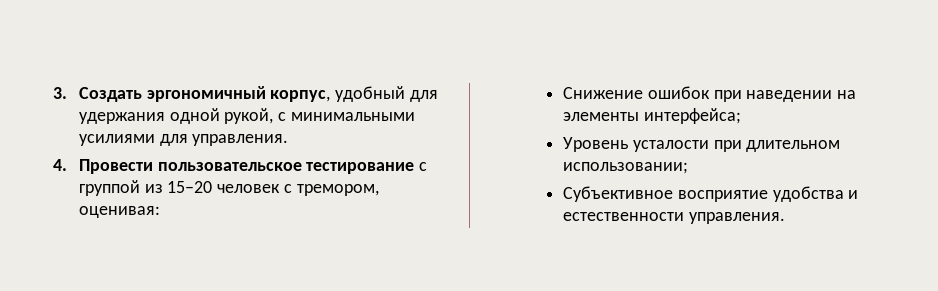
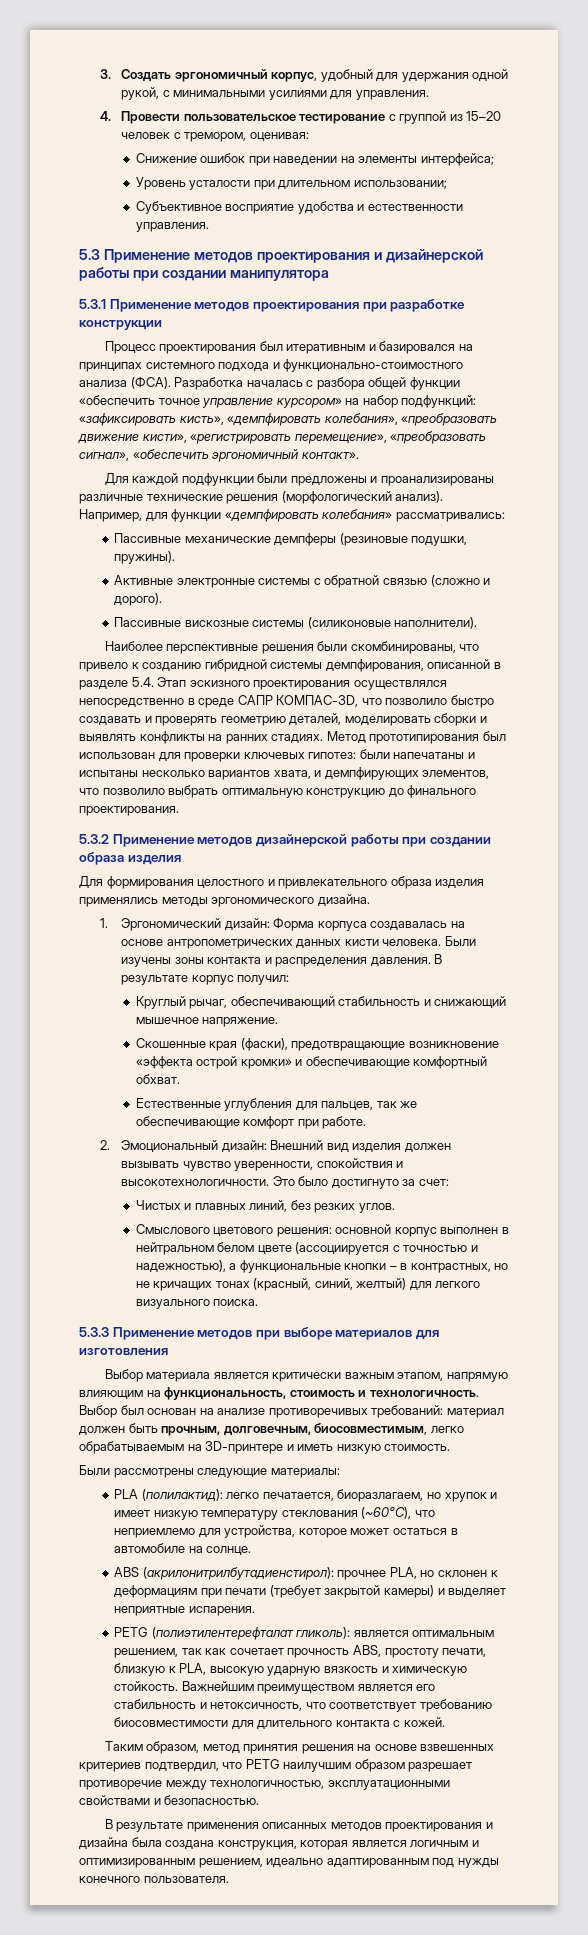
(785, 218) none -> [79,249,483,263] [79,267,329,281] [79,299,466,312] [79,320,162,330] [104,341,473,354] [79,359,464,372] [79,376,460,390] [79,395,477,408] [79,413,498,426] [78,431,487,444] [79,449,359,462] [104,473,494,486] [79,491,444,504] [79,509,505,522] [114,533,468,546] [114,551,176,564] [114,575,491,588] [114,593,163,606] [114,617,478,629] [104,641,480,654] [79,659,501,672] [79,677,447,690] [79,695,494,708] [79,713,487,726] [79,731,506,744] [79,749,475,762] [79,767,490,780] [79,785,477,798] [79,806,179,816] [79,834,491,847] [79,852,181,865] [79,876,485,889] [79,894,370,907] [100,917,465,931] [121,936,476,949] [121,954,443,967] [121,975,290,985] [135,996,507,1009] [135,1017,279,1027] [135,1038,499,1051] [135,1056,488,1069] [135,1074,180,1084] [135,1098,418,1111] [135,1116,367,1129] [100,1140,451,1153] [121,1158,404,1171] [121,1176,449,1189] [135,1200,395,1213] [135,1224,509,1237] [135,1242,478,1255] [135,1260,509,1273] [135,1278,481,1291] [135,1299,259,1309] [79,1327,439,1340] [79,1348,168,1355] [104,1369,508,1382] [79,1387,479,1400] [79,1405,504,1418] [79,1423,464,1436] [79,1441,451,1454] [79,1465,340,1478] [114,1489,498,1502] [114,1507,435,1520] [114,1525,458,1538] [114,1543,252,1556] [114,1567,498,1580] [114,1585,507,1598] [114,1606,255,1616] [114,1627,495,1640] [114,1645,487,1658] [114,1663,468,1676] [114,1681,436,1694] [114,1699,492,1712] [114,1717,445,1730] [104,1741,495,1754] [79,1759,473,1772] [79,1780,450,1790] [79,1795,260,1805] [104,1819,493,1832] [79,1837,479,1850] [79,1858,499,1868] [79,1876,229,1883] // 5.3 Применение методов проектирования и дизайнерской работы при создании манипулятора // 5.3.1 Применение методов проектирования при разработке конструкции // Процесс проектирования был итеративным и базировался на принципах системного подхода и функционально-стоимостного анализа (ФСА). Разработка началась с разбора общей функции «обеспечить точное управление курсором» на набор подфункций: «зафиксировать кисть», «демпфировать колебания», «преобразовать движение кисти», «регистрировать перемещение», «преобразовать сигнал», «обеспечить эргономичный контакт». // Для каждой подфункции были предложены и проанализированы различные технические решения (морфологический анализ). Например, для функции «демпфировать колебания» рассматривались: // Пассивные механические демпферы (резиновые подушки, пружины). // Активные электронные системы с обратной связью (сложно и дорого). // Пассивные вискозные системы (силиконовые наполнители). // Наиболее перспективные решения были скомбинированы, что привело к созданию гибридной системы демпфирования, описанной в разделе 5.4. Этап эскизного проектирования осуществлялся непосредственно в среде САПР КОМПАС-3D, что позволило быстро создавать и проверять геометрию деталей, моделировать сборки и выявлять конфликты на ранних стадиях. Метод прототипирования был использован для проверки ключевых гипотез: были напечатаны и испытаны несколько вариантов хвата, и демпфирующих элементов, что позволило выбрать оптимальную конструкцию до финального проектирования. // 5.3.2 Применение методов дизайнерской работы при создании образа изделия // Для формирования целостного и привлекательного образа изделия применялись методы эргономического дизайна. // 1. Эргономический дизайн: Форма корпуса создавалась на основе антропометрических данных кисти человека. Были изучены зоны контакта и распределения давления. В результате корпус получил: // Круглый рычаг, обеспечивающий стабильность и снижающий мышечное напряжение. // Скошенные края (фаски), предотвращающие возникновение «эффекта острой кромки» и обеспечивающие комфортный обхват. // Естественные углубления для пальцев, так же обеспечивающие комфорт при работе. // 2. Эмоциональный дизайн: Внешний вид изделия должен вызывать чувство уверенности, спокойствия и высокотехнологичности. Это было достигнуто за счет: // Чистых и плавных линий, без резких углов. // Смыслового цветового решения: основной корпус выполнен в нейтральном белом цвете (ассоциируется с точностью и надежностью), а функциональные кнопки – в контрастных, но не кричащих тонах (красный, синий, желтый) для легкого визуального поиска. // 5.3.3 Применение методов при выборе материалов для изготовления // Выбор материала является критически важным этапом, напрямую влияющим на функциональность, стоимость и технологичность. Выбор был основан на анализе противоречивых требований: материал должен быть прочным, долговечным, биосовместимым, легко обрабатываемым на 3D-принтере и иметь низкую стоимость. // Были рассмотрены следующие материалы: // PLA (полилактид): легко печатается, биоразлагаем, но хрупок и имеет низкую температуру стеклования (~60°C), что неприемлемо для устройства, которое может остаться в автомобиле на солнце. // ABS (акрилонитрилбутадиенстирол): прочнее PLA, но склонен к деформациям при печати (требует закрытой камеры) и выделяет неприятные испарения. // PETG (полиэтилентерефталат гликоль): является оптимальным решением, так как сочетает прочность ABS, простоту печати, близкую к PLA, высокую ударную вязкость и химическую стойкость. Важнейшим преимуществом является его стабильность и нетоксичность, что соответствует требованию биосовместимости для длительного контакта с кожей. // Таким образом, метод принятия решения на основе взвешенных критериев подтвердил, что PETG наилучшим образом разрешает противоречие между технологичностью, эксплуатационными свойствами и безопасностью. // В результате применения описанных методов проектирования и дизайна была создана конструкция, которая является логичным и оптимизированным решением, идеально адаптированным под нужды конечного пользователя.

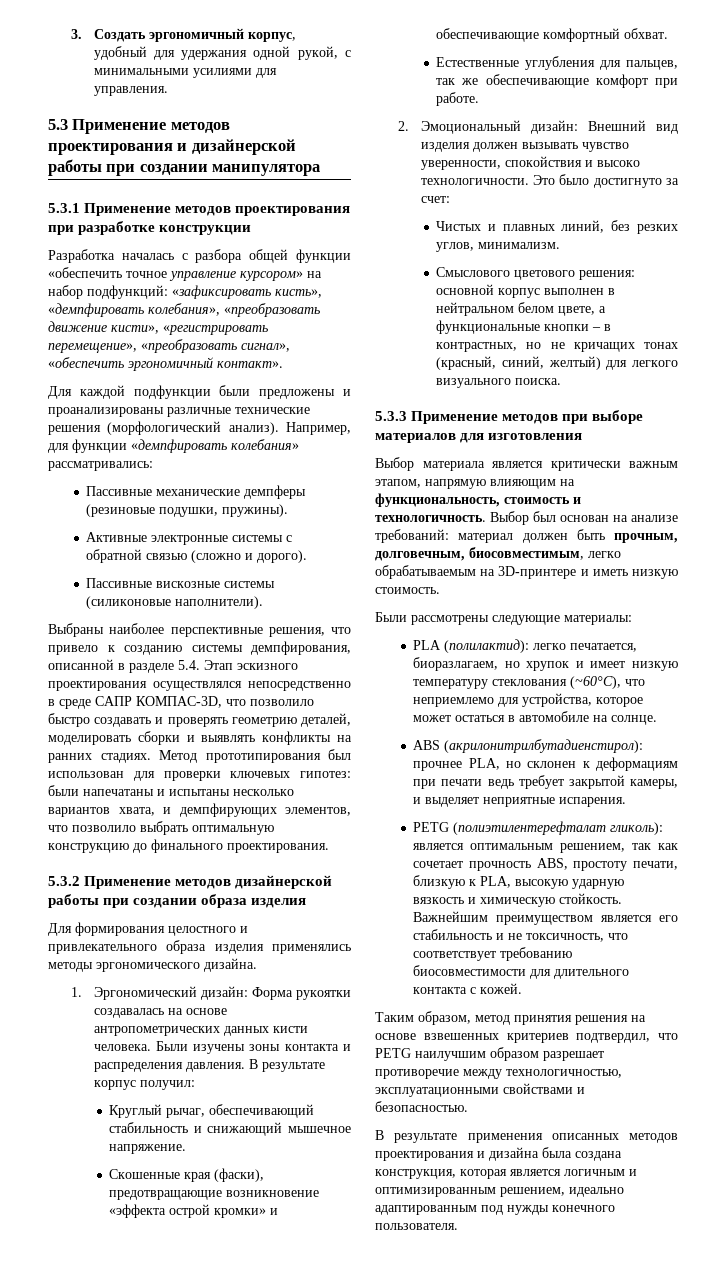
[100,111,502,124] [121,132,309,142] [135,153,494,166] [135,177,447,190] [135,201,463,214] [135,222,209,232] // 4. Провести пользовательское тестирование с группой из 15–20 человек с тремором, оценивая: // Снижение ошибок при наведении на элементы интерфейса; // Уровень усталости при длительном использовании; // Субъективное восприятие удобства и естественности управления. -> (168, 91) none
[104,341,473,354] [79,359,464,372] [79,376,171,389] Процесс проектирования был итеративным и базировался на принципах системного подхода и функционально-стоимостного анализа (ФСА). -> (252, 230) none
[104,641,456,654] Наиболее перспективные решения были скомбинированы, -> [48,623,325,637] Выбраны наиболее перспективные решения,
[204,659,267,672] гибридной -> (182, 650) none
[317,921,367,931] корпуса -> [296,990,351,1000] рукоятки
[121,1179,270,1186] высокотехнологичности. -> [596,160,640,167] [420,178,529,185] высоко технологичности.
[358,1203,395,1213] углов. -> [436,242,561,252] углов, минимализм.
[257,1242,478,1255] [135,1260,226,1273] цвете (ассоциируется с точностью и надежностью), -> [558,306,596,316] цвете,
[268,1408,368,1418] противоречивых -> (678, 518) none
[269,1585,434,1598] (требует закрытой камеры) -> [487,775,678,789] ведь требует закрытой камеры,
[210,1702,303,1711] нетоксичность, -> [508,933,605,942] не токсичность,

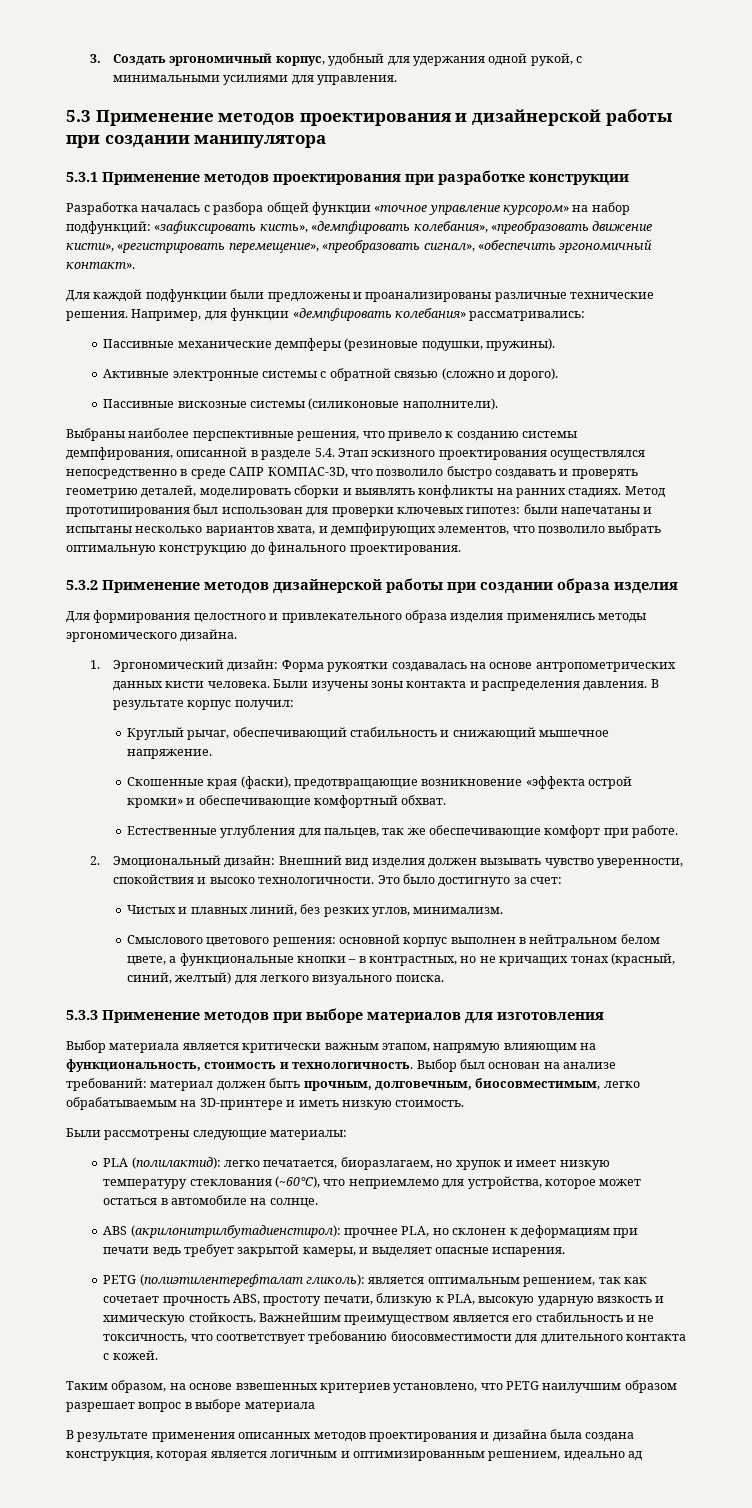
[48,267,167,278] «обеспечить точное -> [374,205,428,212] «точное
[48,421,279,435] решения (морфологический анализ). -> [66,311,128,321] решения.
[483,797,556,807] неприятные -> [434,1247,489,1254] опасные
[475,1015,628,1025] метод принятия решения -> (167, 1386) none
[576,1033,651,1043] подтвердил, -> [393,1383,478,1393] установлено,
[375,1069,622,1079] [375,1083,585,1097] [375,1101,468,1112] противоречие между технологичностью, эксплуатационными свойствами и безопасностью. -> [138,1399,315,1412] вопрос в выборе материала
[375,1205,615,1215] [375,1223,458,1230] адаптированным под нужды конечного пользователя. -> [628,1451,643,1461] ад

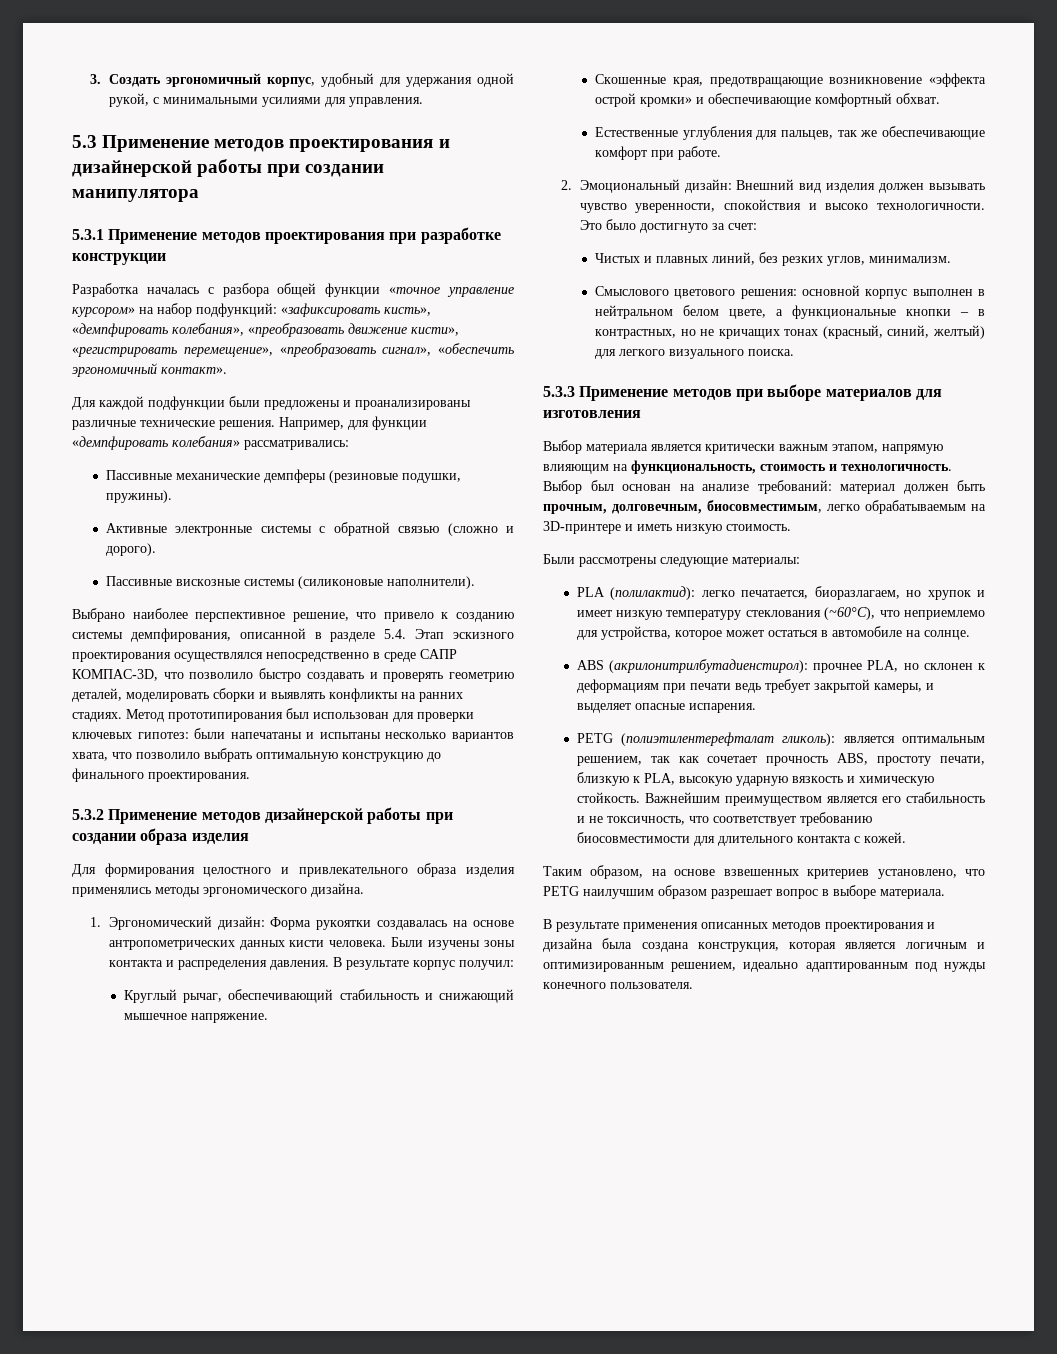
[66,428,360,441] Выбраны наиболее перспективные решения, -> [72,608,349,622] Выбрано наиболее перспективное решение,
[318,523,510,536] и демпфирующих элементов, -> (108, 756) none
[207,776,291,789] края (фаски), -> [672,77,703,87] края,
[244,1402,315,1412] материала -> [880,889,945,899] материала.
[628,1451,643,1461] ад -> [805,962,986,972] [543,982,693,989] адаптированным под нужды конечного пользователя.

